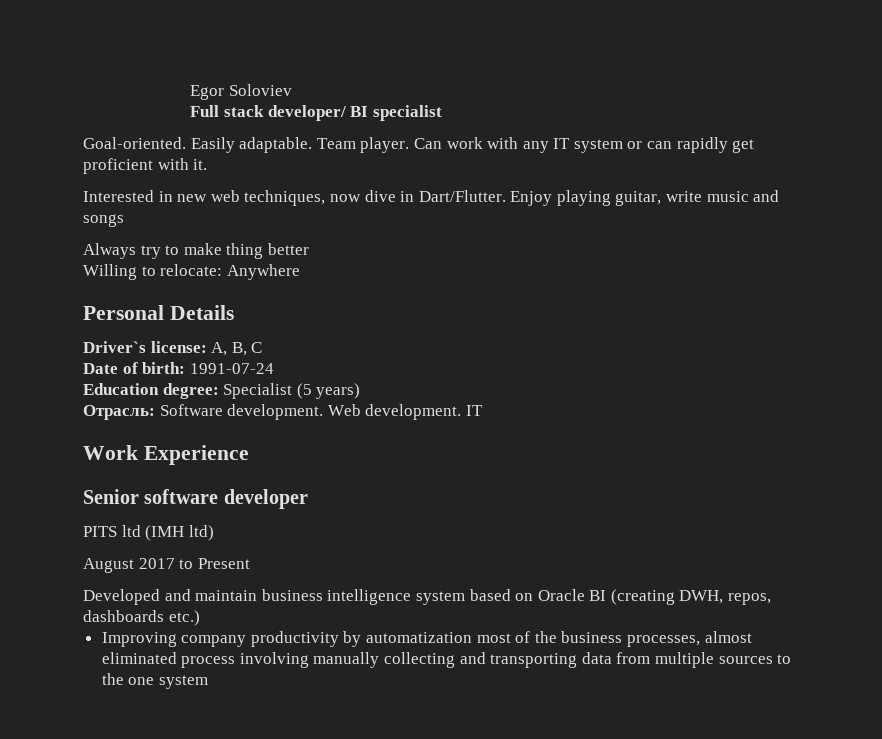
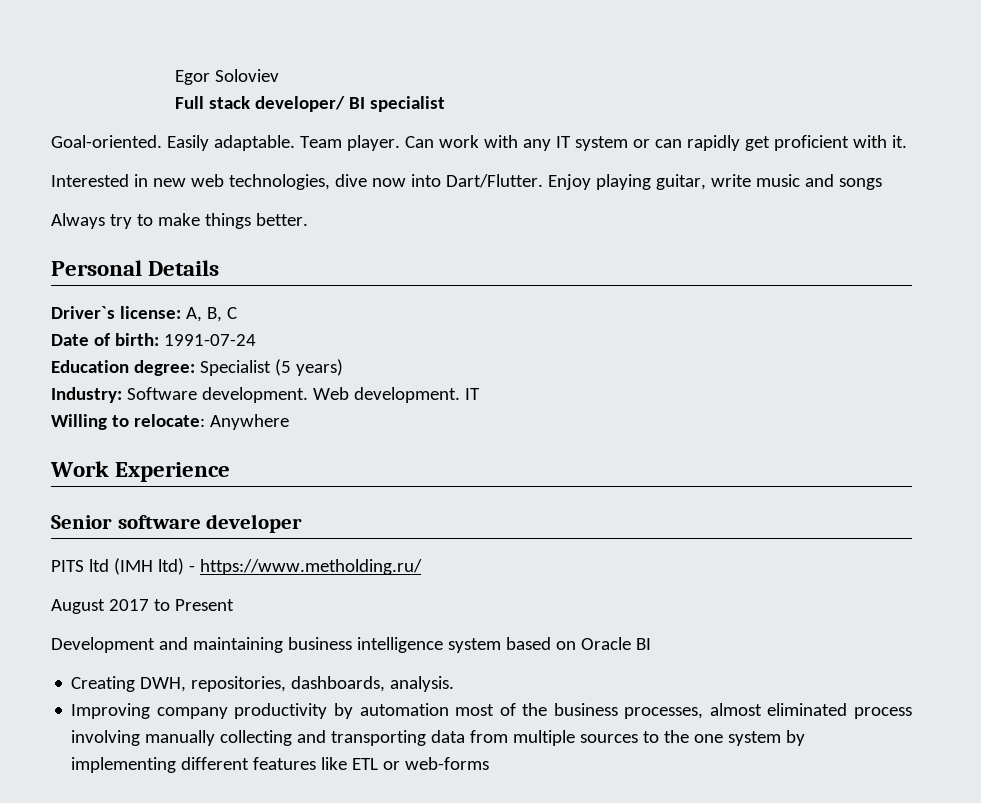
[244,190,415,206] techniques, now dive in -> [228,174,441,190] technologies, dive now into
[226,243,309,259] [83,264,300,280] thing better // Willing to relocate: Anywhere -> [204,213,308,229] things better.
[83,405,155,420] Отрасль: -> [51,387,122,403] Industry:
(483, 410) none -> [51,414,289,430] // Willing to relocate: Anywhere
(214, 533) none -> [188,559,422,575] - https://www.metholding.ru/
[83,589,258,605] Developed and maintain -> [51,637,283,653] Development and maintaining
[610,589,772,605] [83,610,200,626] (creating DWH, repos, dashboards etc.) -> [71,676,455,692] // Creating DWH, repositories, dashboards, analysis.
[366,632,473,643] automatization -> [359,703,449,716] automation
(208, 682) none -> [786,730,806,746] [71,757,490,773] by implementing different features like ETL or web-forms

